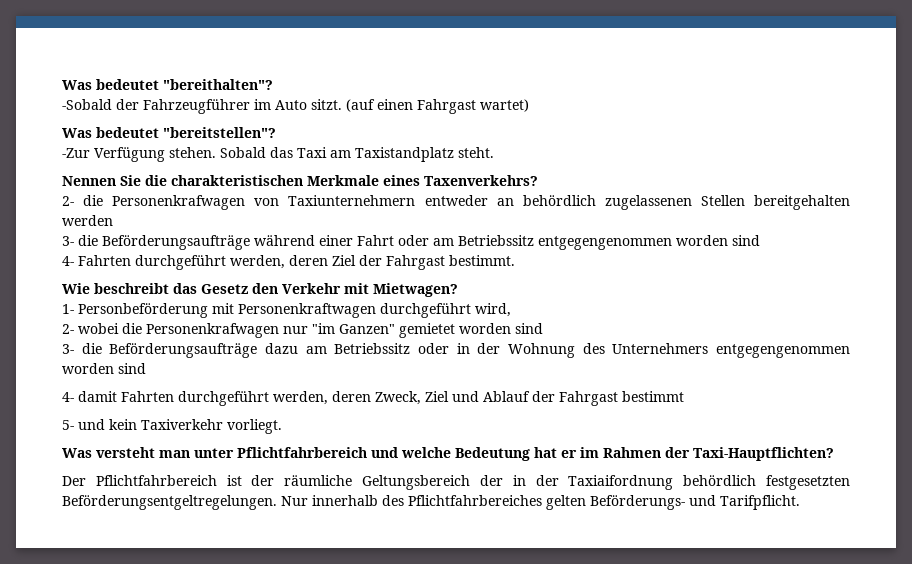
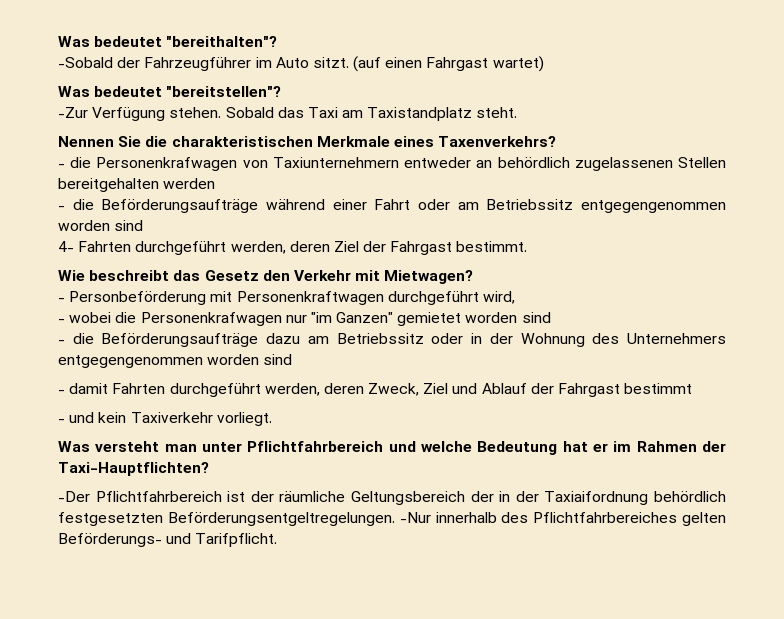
[62,196,74,206] 2- -> [58,164,65,168] -
[62,236,74,246] 3- -> [58,206,65,210] -
[62,304,74,314] 1- -> [58,298,65,302] -
[62,324,74,334] 2- -> [58,319,65,323] -
[62,344,74,354] 3- -> [58,340,65,344] -
[62,392,74,402] 4- -> [58,390,65,394] -
[62,420,74,430] 5- -> [58,419,65,423] -
[62,476,86,486] Der -> [58,491,90,502] -Der
[281,496,308,506] Nur -> [399,512,431,523] -Nur

